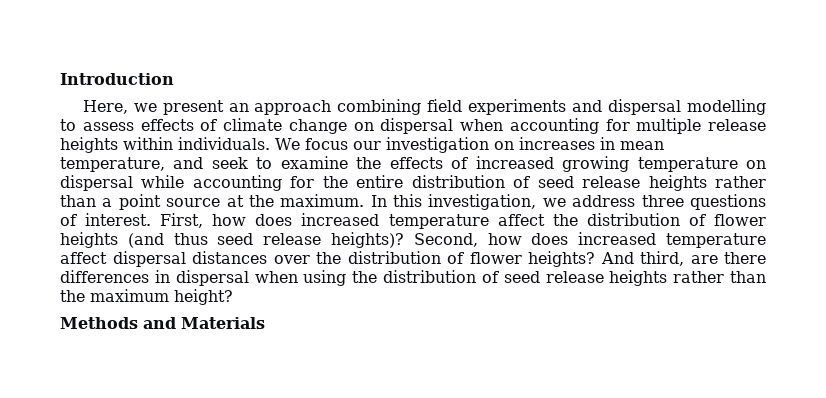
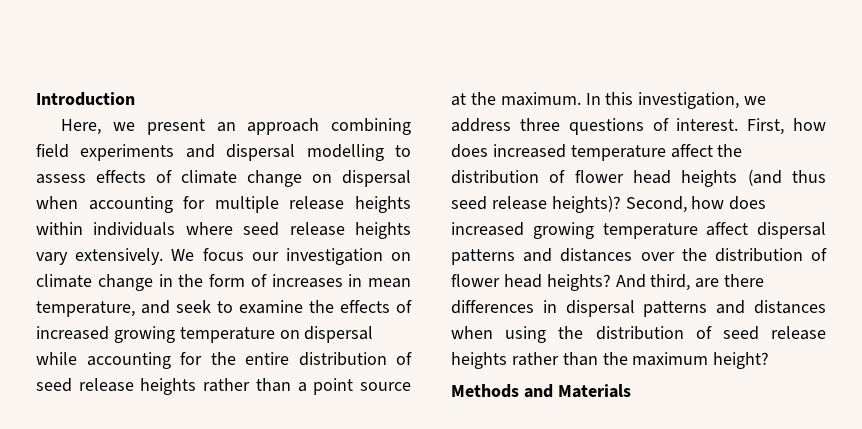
[178,137,270,150] individuals. -> [93,222,411,239] [36,248,164,265] individuals where seed release heights vary extensively.
(514, 145) none -> [36,274,267,291] climate change in the form of
(767, 220) none -> [633,170,671,184] head
(657, 238) none -> [532,222,594,239] growing
(186, 259) none -> [451,248,553,265] patterns and
(522, 258) none -> [503,274,542,288] head
(249, 278) none -> [643,300,826,317] patterns and distances

